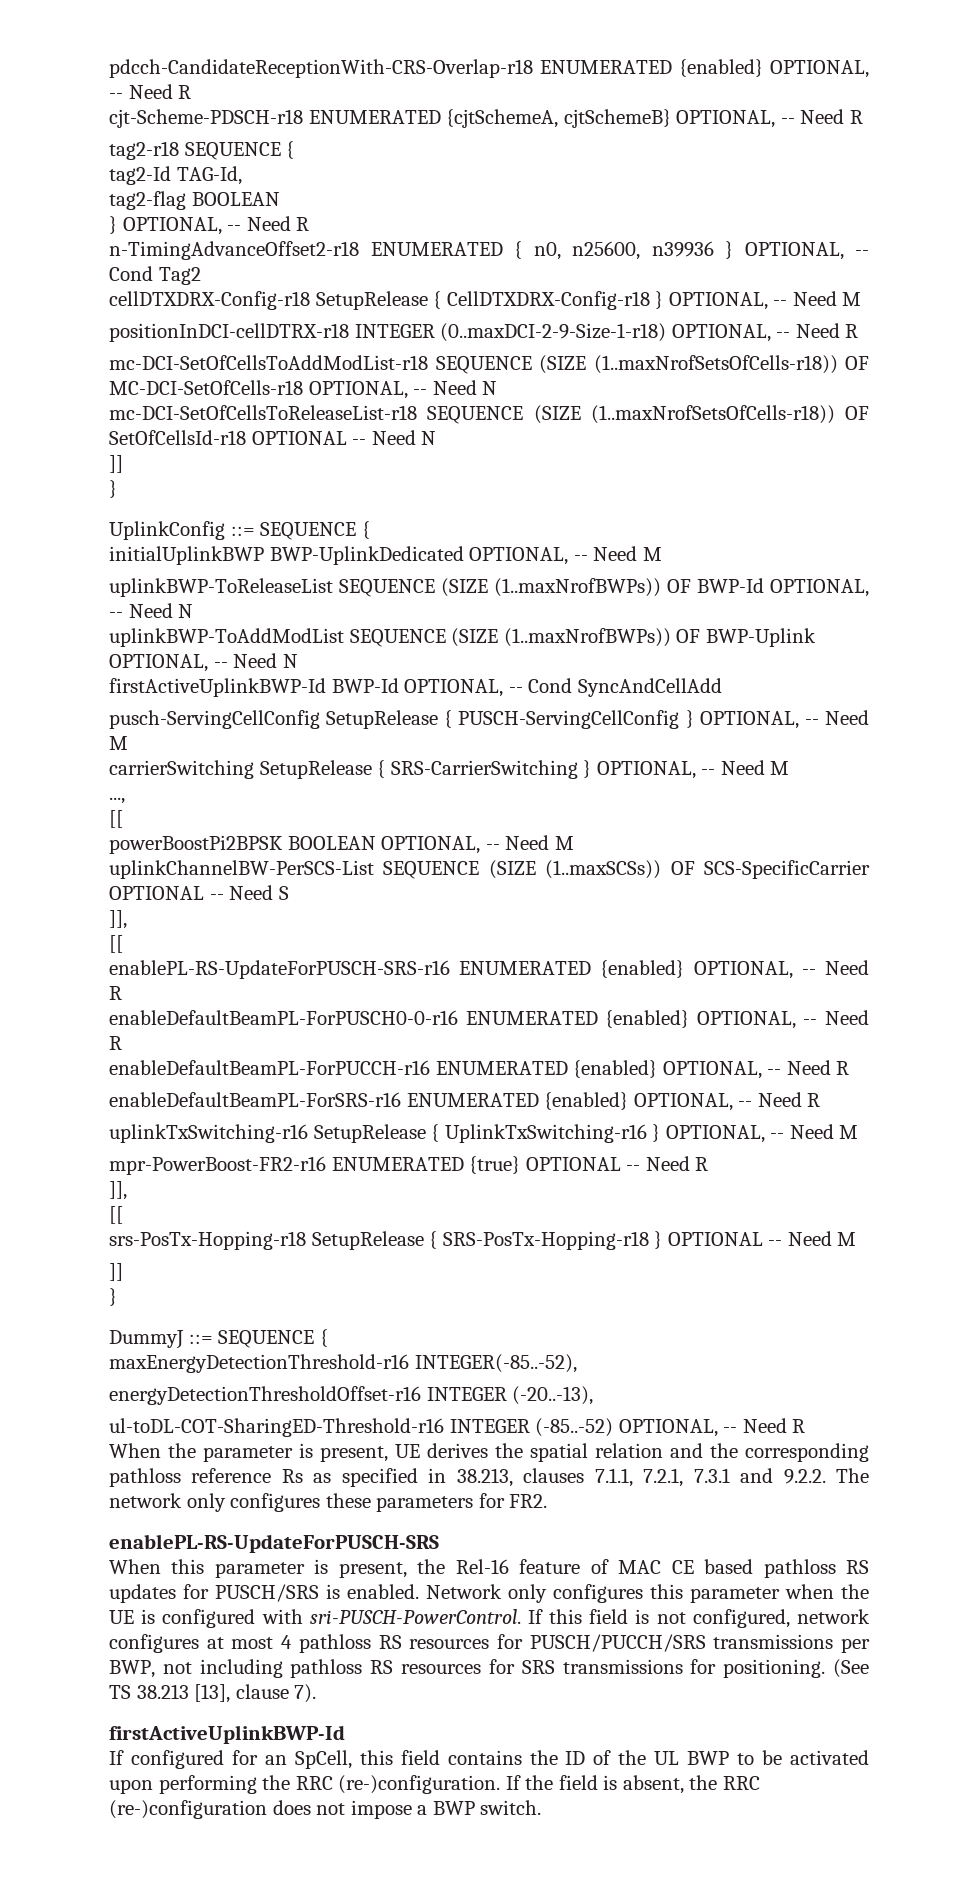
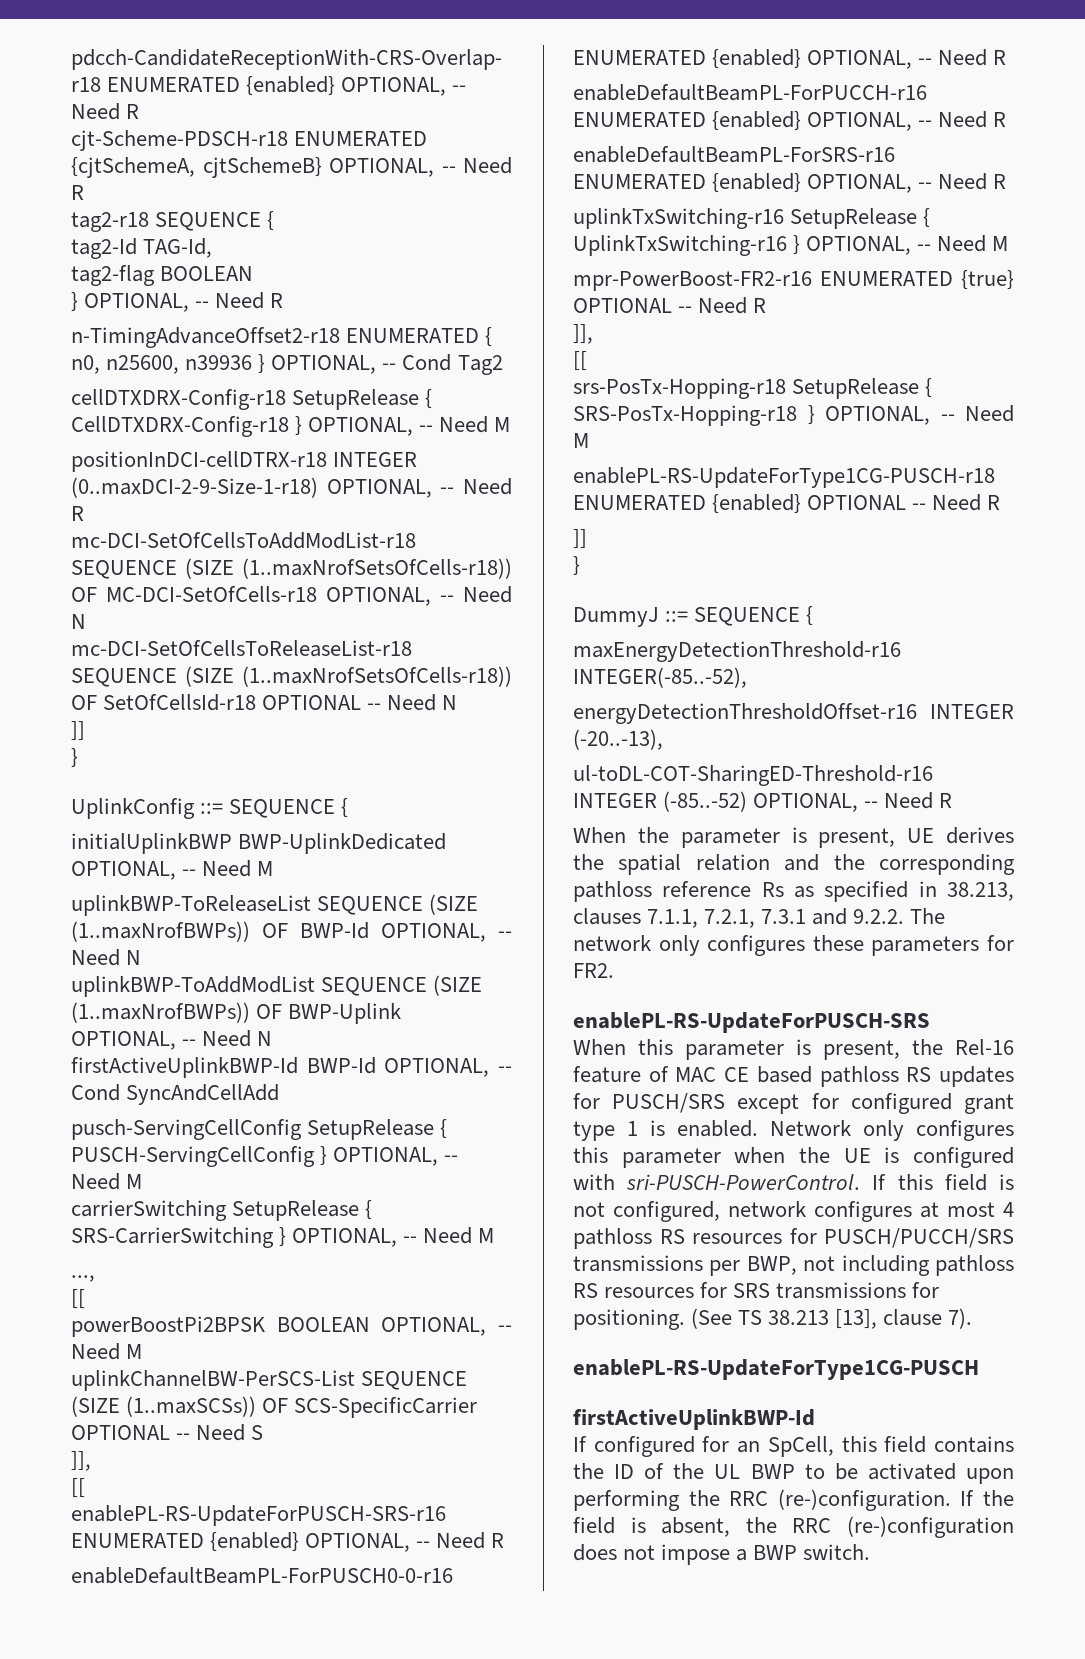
[667,1231,857,1246] OPTIONAL -- Need M -> [825,405,1014,425] [573,433,589,448] [573,467,995,488] [573,494,1001,514] OPTIONAL, -- Need M // enablePL-RS-UpdateForType1CG-PUSCH-r18 ENUMERATED {enabled} OPTIONAL -- Need R
(319, 1593) none -> [737,1093,1014,1114] [573,1121,638,1141] except for configured grant type 1
(317, 1693) none -> [573,1359,979,1380] // enablePL-RS-UpdateForType1CG-PUSCH

